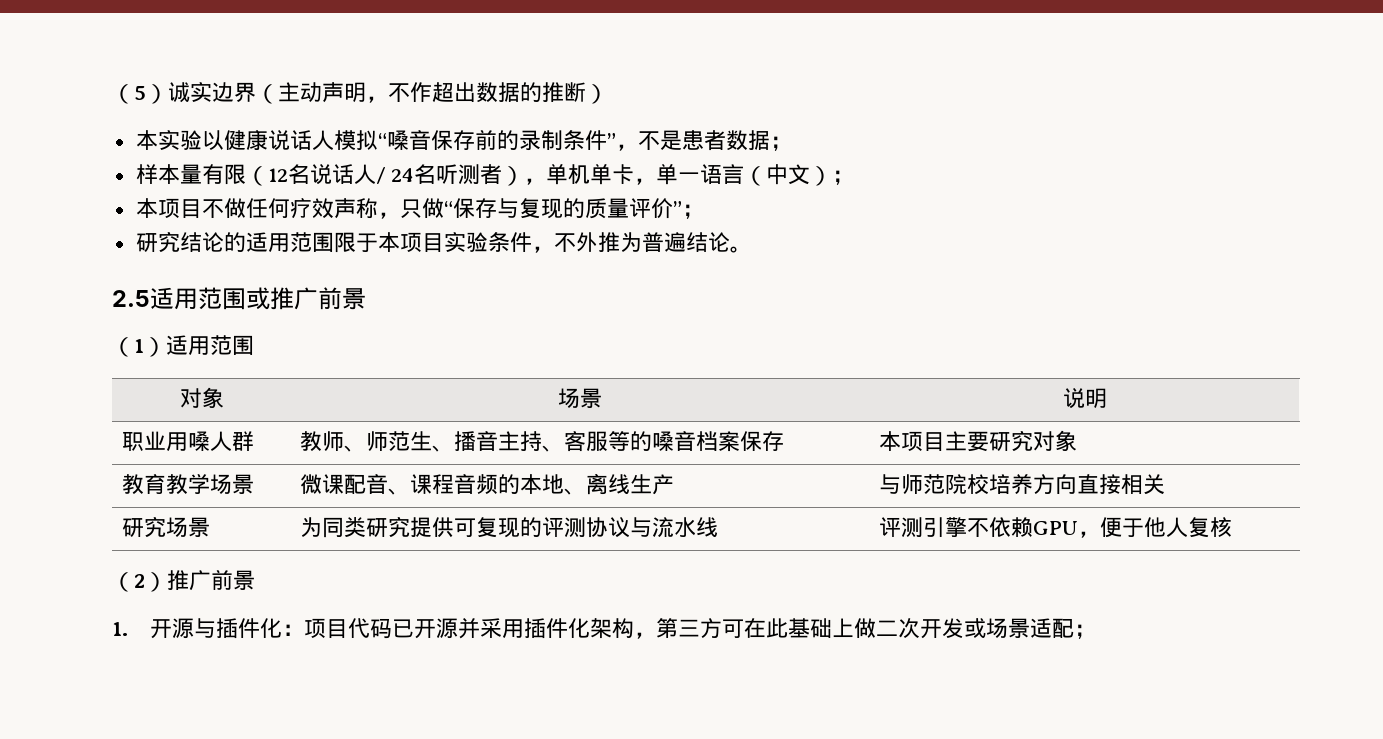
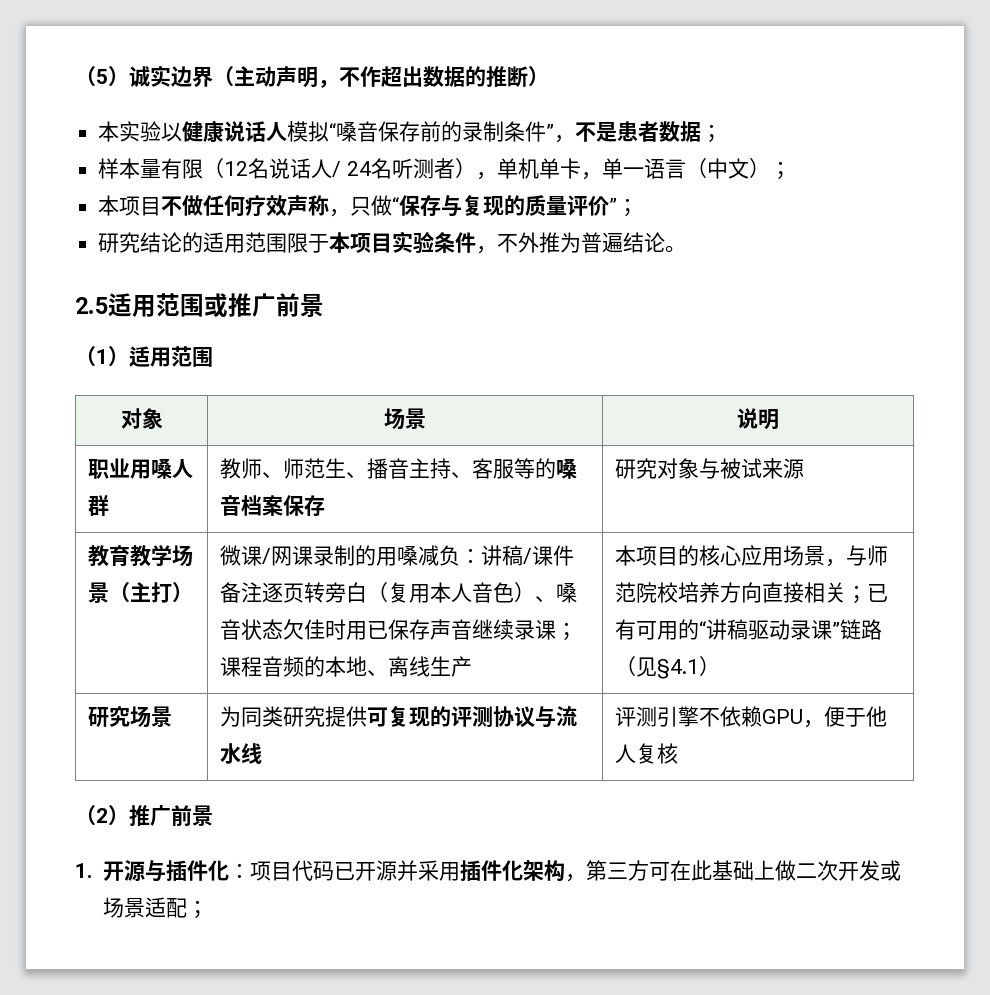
[879,431,990,452] 本项目主要 -> (325, 505) none
(1078, 440) none -> [698,458,804,479] 与被试来源
(255, 484) none -> [108,582,193,603] （主打）
[344,474,411,495] 配音、 -> [261,545,574,566] [219,582,577,603] [219,619,577,641] /网课录制的用嗓减负：讲稿/课件备注逐页转旁白（复用本人音色）、嗓音状态欠佳时用已保存声音继续录课；
(675, 484) none -> [614,545,846,567] 本项目的核心应用场景，
(1166, 484) none -> [845,584,888,604] [614,619,882,640] [614,656,720,679] ；已有可用的“讲稿驱动录课”链路（见§4.1）

